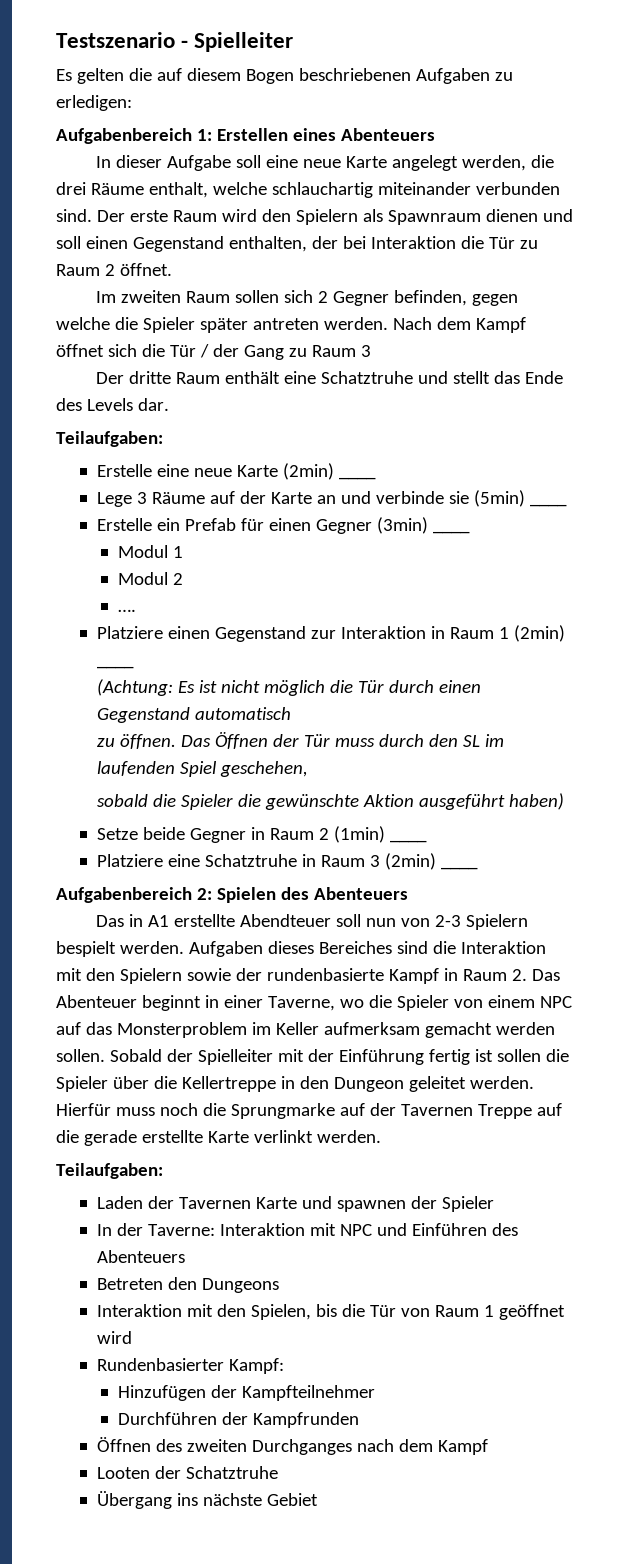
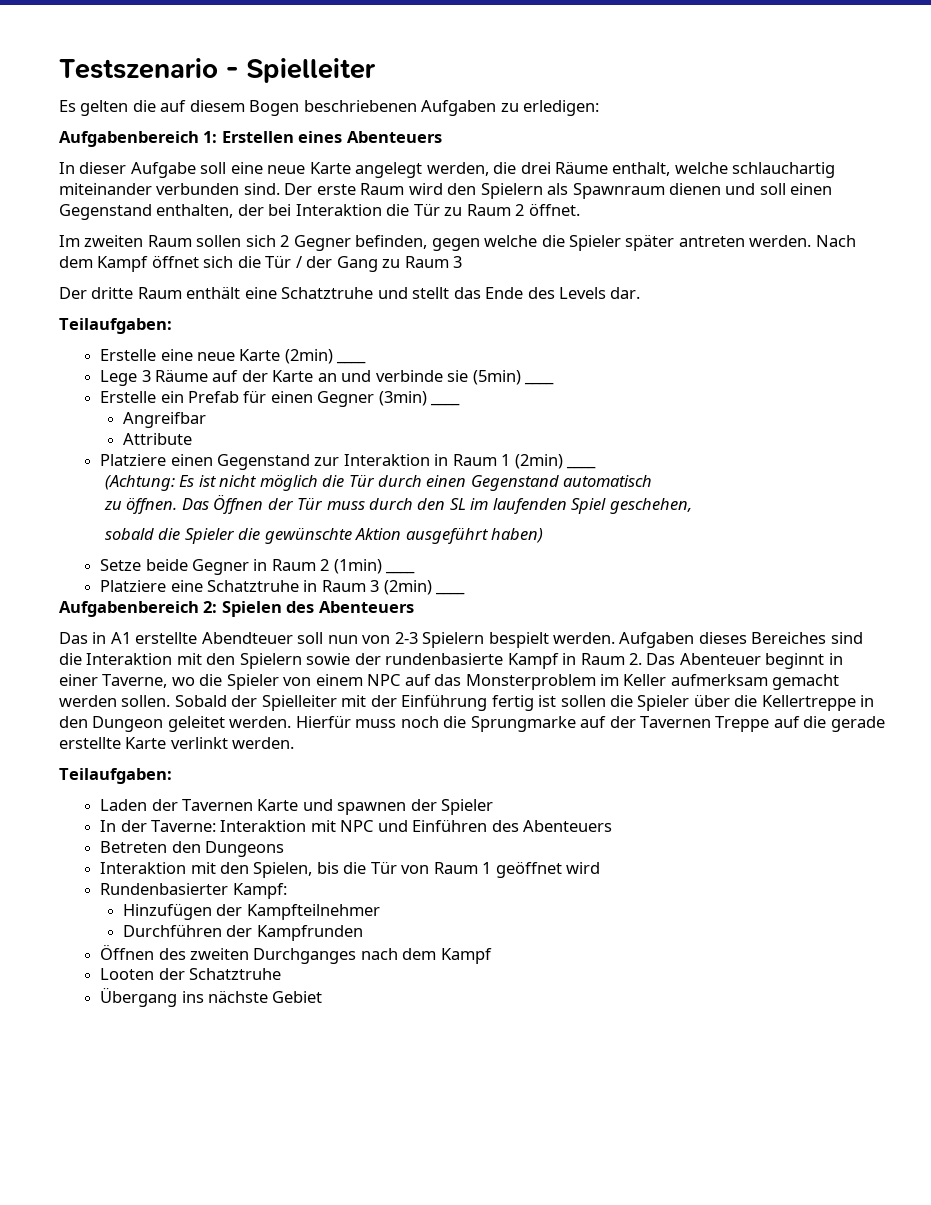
[117,545,183,558] [117,572,183,585] [117,609,136,612] Modul 1 // Modul 2 // …. -> [122,412,206,428] [122,433,192,445] Angreifbar // Attribute

